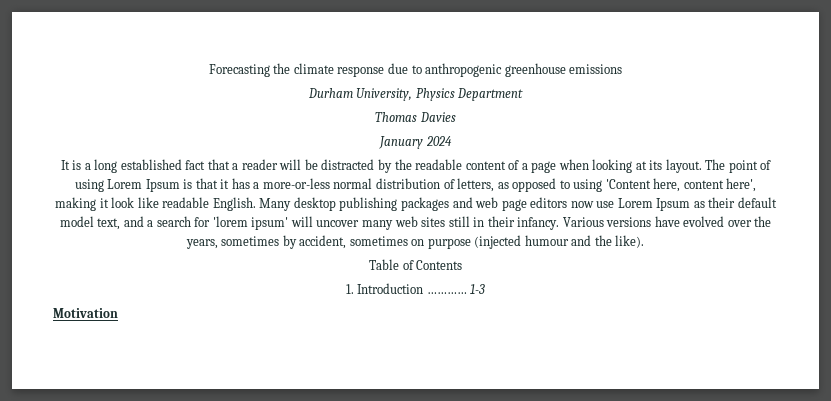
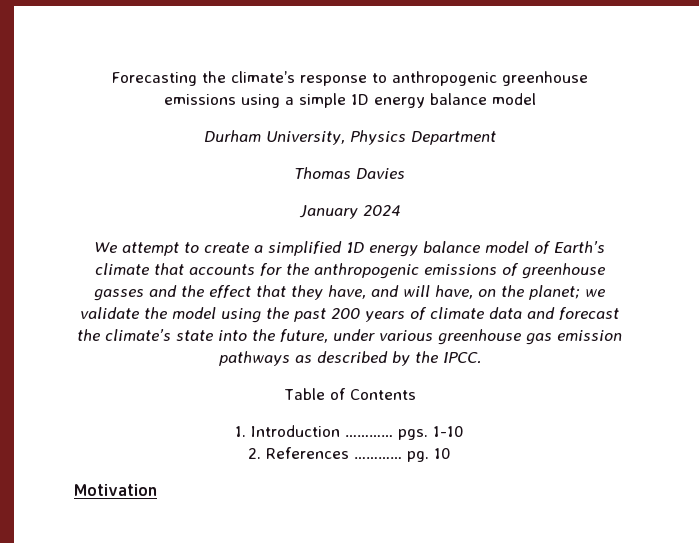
[293,63,408,77] climate response due -> [231,71,367,86] climate’s response
(623, 69) none -> [240,93,536,108] using a simple 1D energy balance model
[60,159,772,173] [74,178,757,192] [55,197,777,211] [59,216,772,230] [185,235,645,249] It is a long established fact that a reader will be distracted by the readable content of a page when looking at its layout. The point of using Lorem Ipsum is that it has a more-or-less normal distribution of letters, as opposed to using 'Content here, content here', making it look like readable English. Many desktop publishing packages and web page editors now use Lorem Ipsum as their default model text, and a search for 'lorem ipsum' will uncover many web sites still in their infancy. Various versions have evolved over the years, sometimes by accident, sometimes on purpose (injected humour and the like). -> [94,241,605,257] [94,263,605,279] [94,285,605,301] [80,307,619,323] [77,329,622,345] [218,351,481,366] We attempt to create a simplified 1D energy balance model of Earth’s climate that accounts for the anthropogenic emissions of greenhouse gasses and the effect that they have, and will have, on the planet; we validate the model using the past 200 years of climate data and forecast the climate’s state into the future, under various greenhouse gas emission pathways as described by the IPCC.
[470,284,486,294] 1-3 -> [398,426,464,440] [248,447,451,462] pgs. 1-10 // 2. References ………… pg. 10

